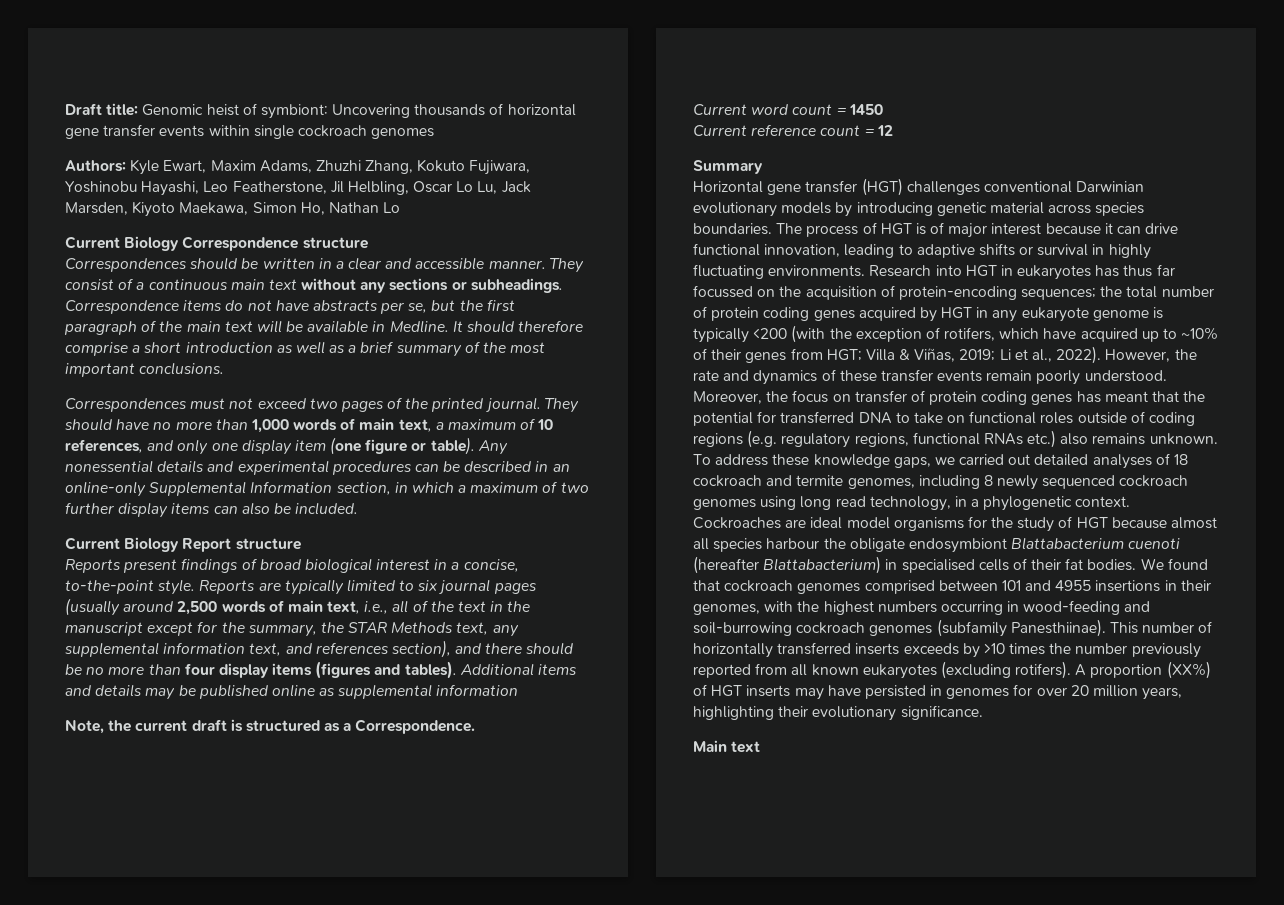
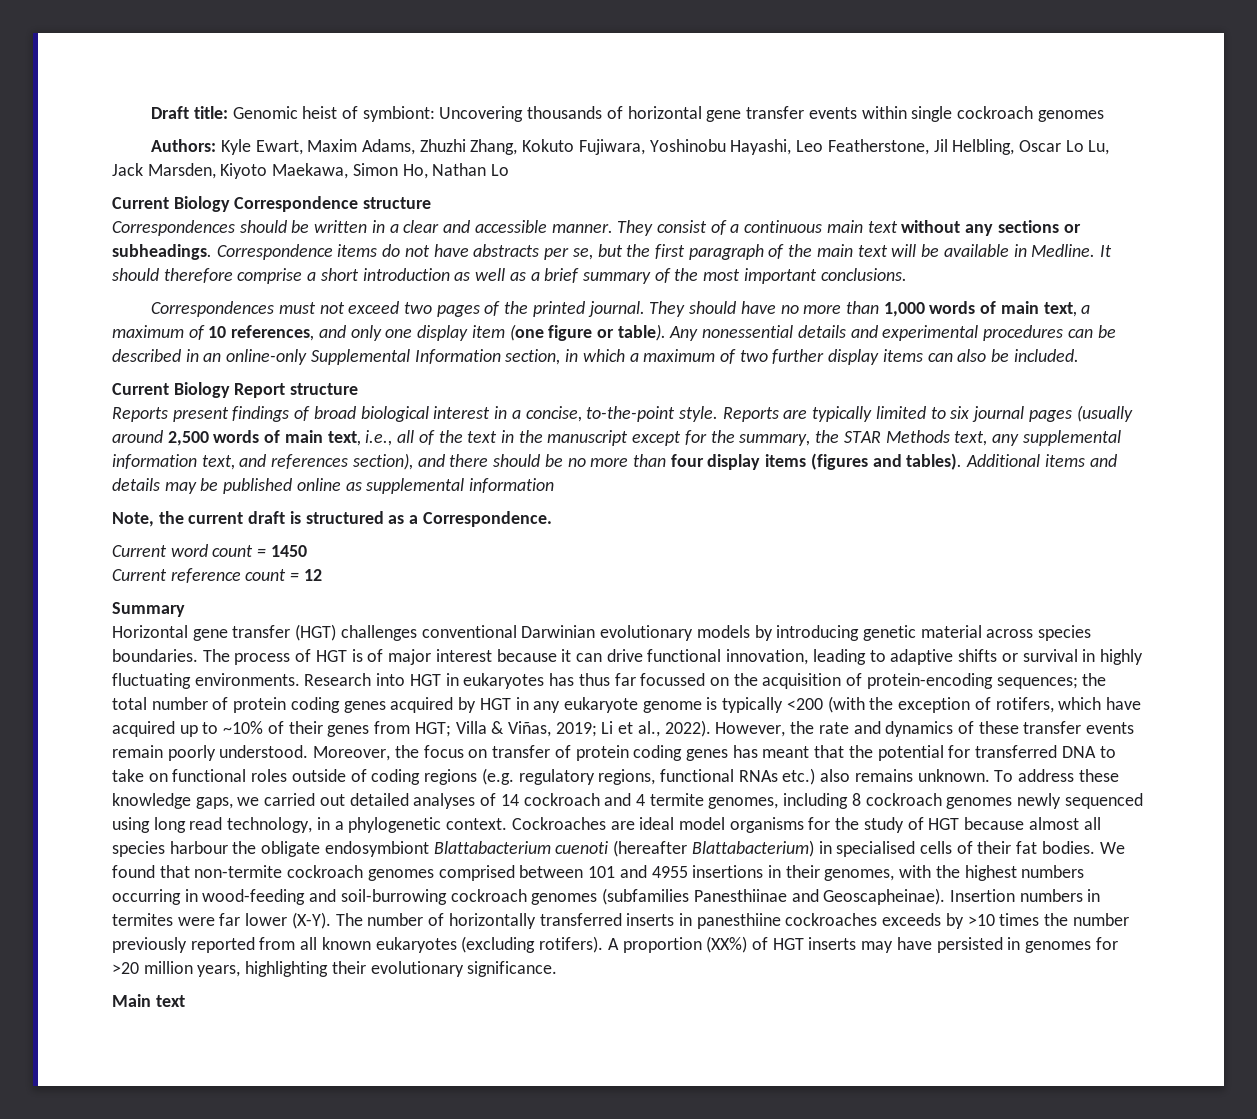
[1174,454,1189,465] 18 -> [500,794,519,806] 14
(793, 480) none -> [635,794,645,806] 4
[997,475,1189,490] [693,499,756,510] newly sequenced cockroach genomes -> [865,793,1143,809] cockroach genomes newly sequenced
(720, 585) none -> [194,865,283,878] non-termite
[936,619,1138,637] (subfamily Panesthiinae). This -> [602,888,1101,905] [112,912,363,929] (subfamilies Panesthiinae and Geoscapheinae). Insertion numbers in termites were far lower (X-Y). The
(900, 649) none -> [678,913,878,929] in panesthiine cockroaches
[1036,685,1089,696] over 20 -> [112,962,139,974] >20

